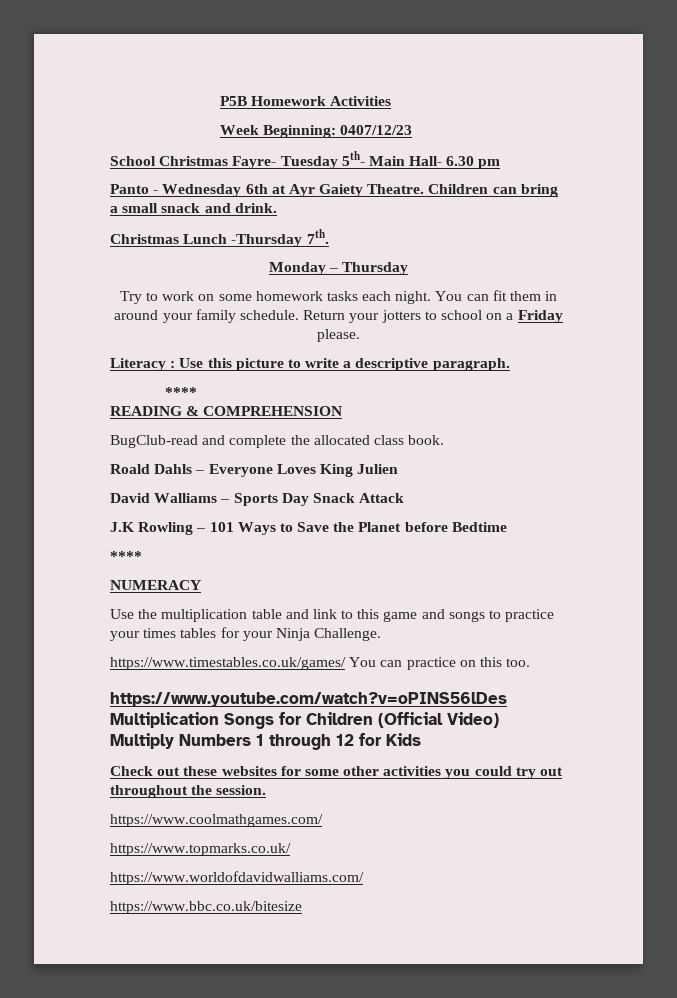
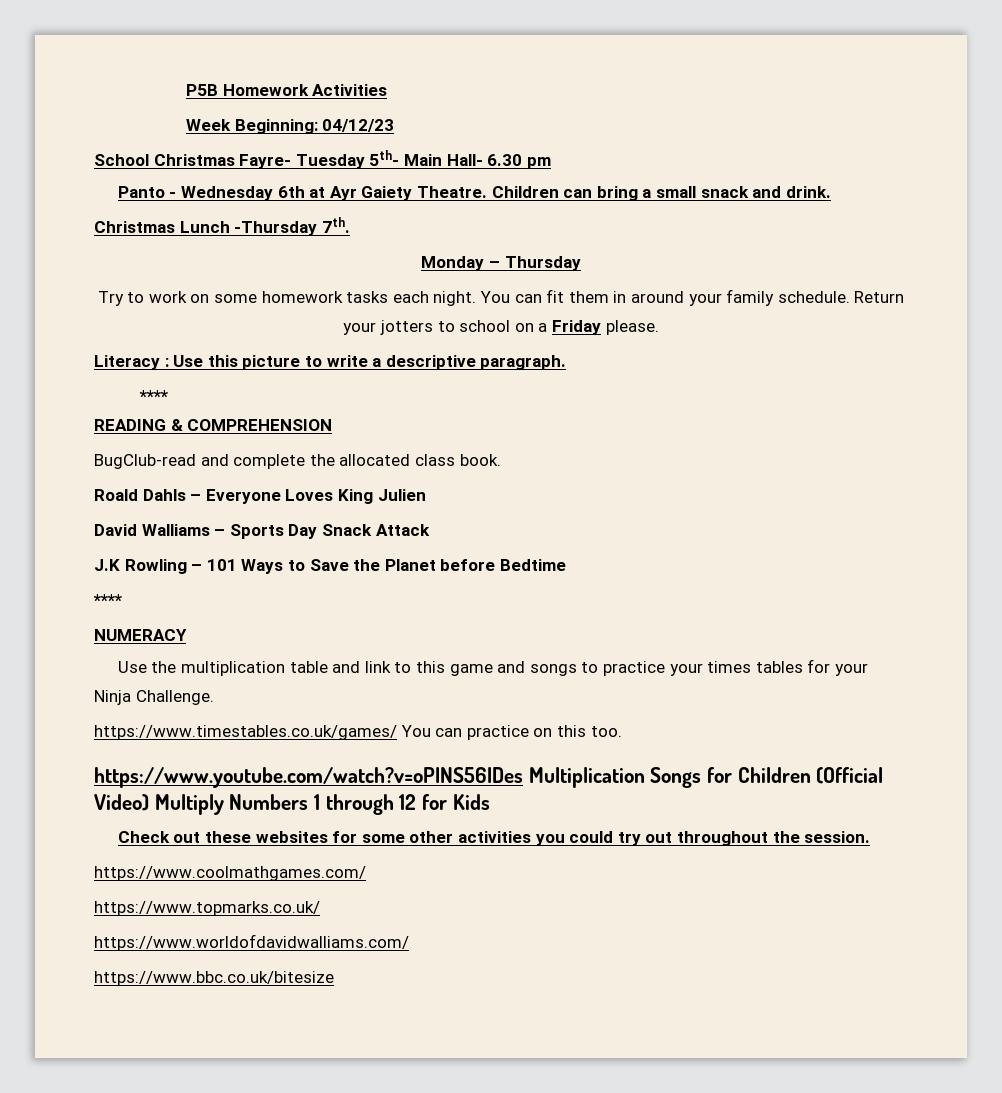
[340,125,413,135] 0407/12/23 -> [322,119,395,132] 04/12/23

